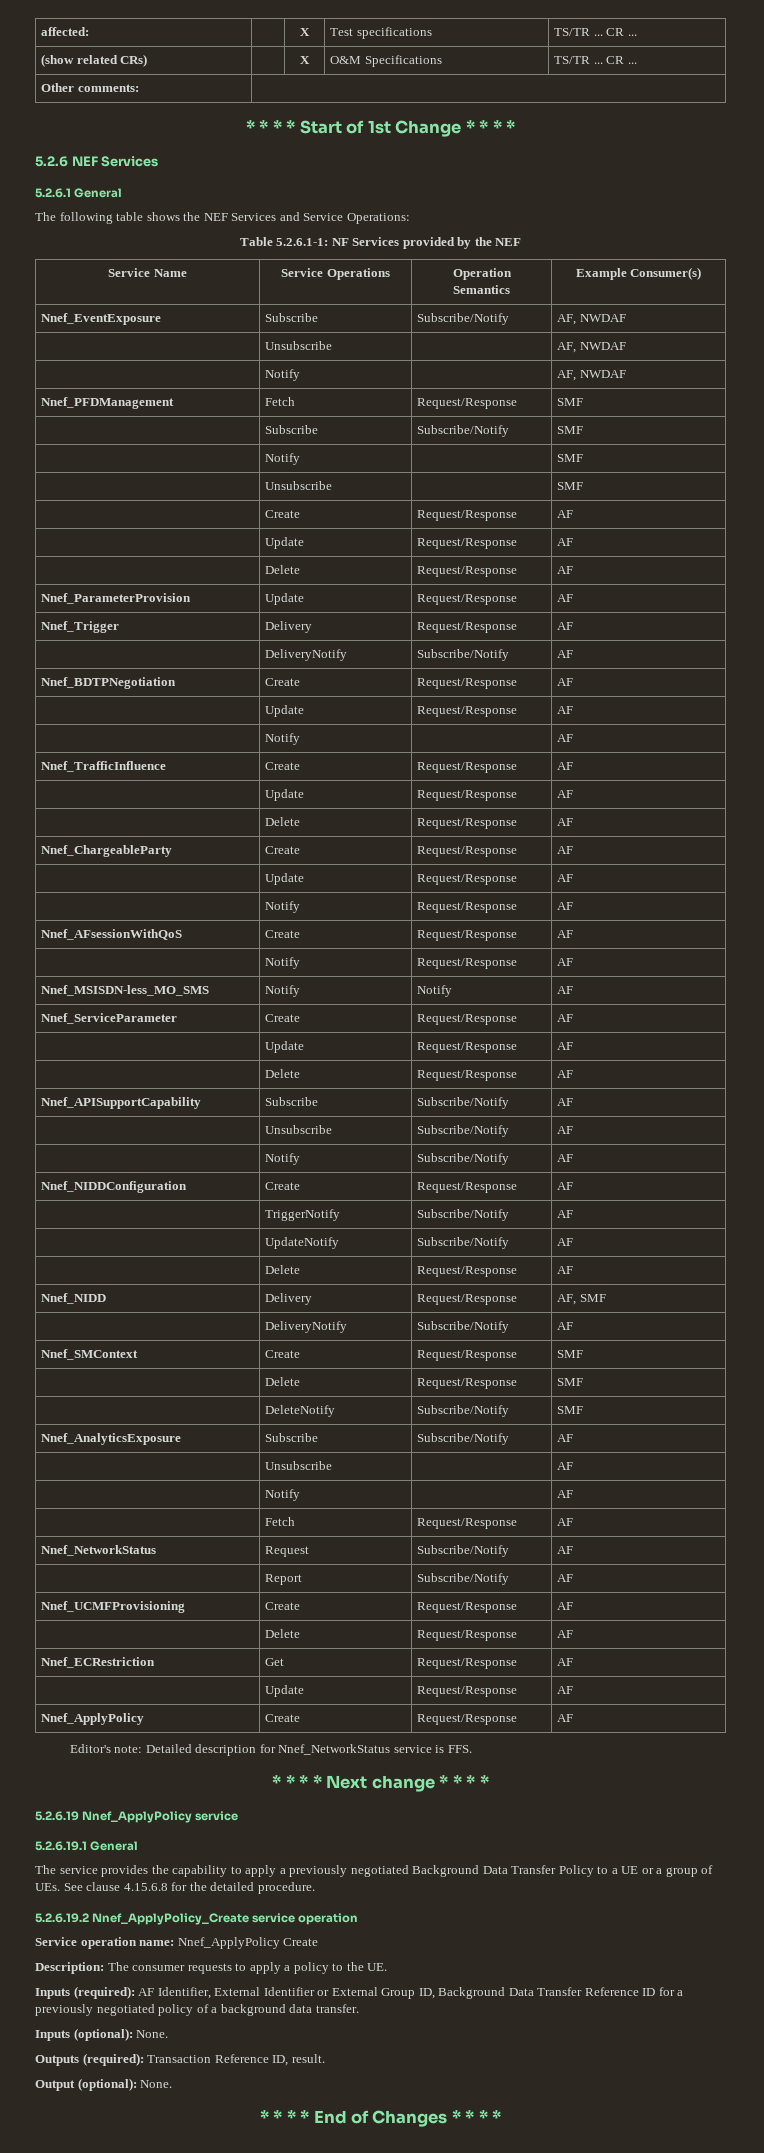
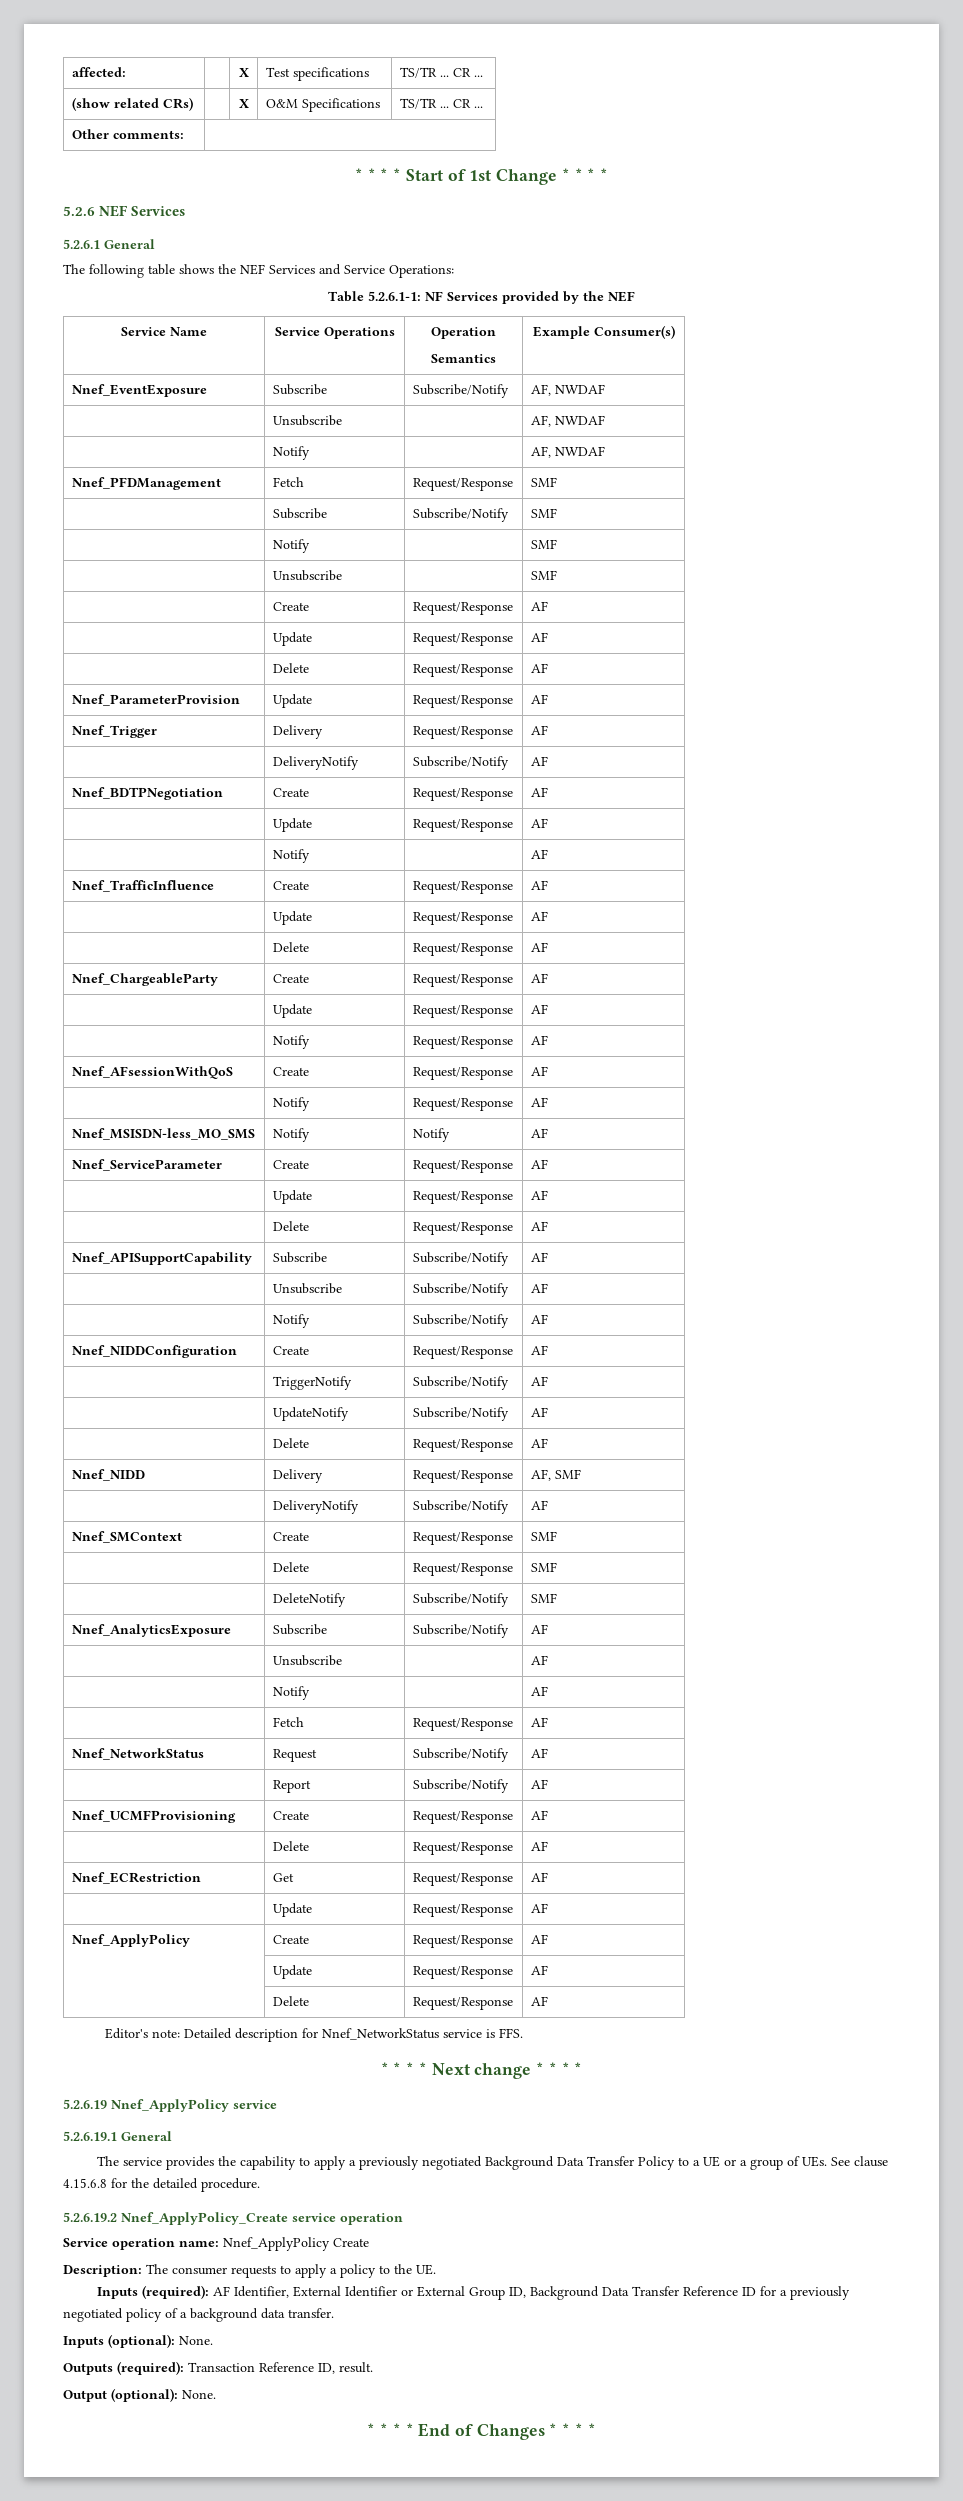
(574, 1718) none -> [272,1965,312,1979] [412,1966,513,1979] [530,1965,548,1975] [272,1996,309,2006] [412,1997,513,2010] [530,1996,548,2006] // | Update | Request/Response | AF // | Delete | Request/Response | AF

